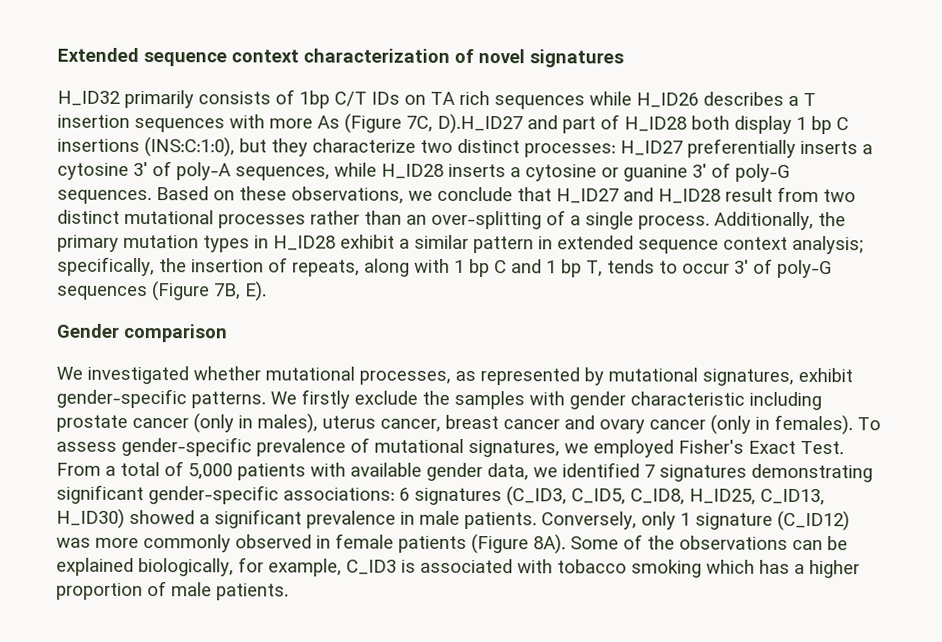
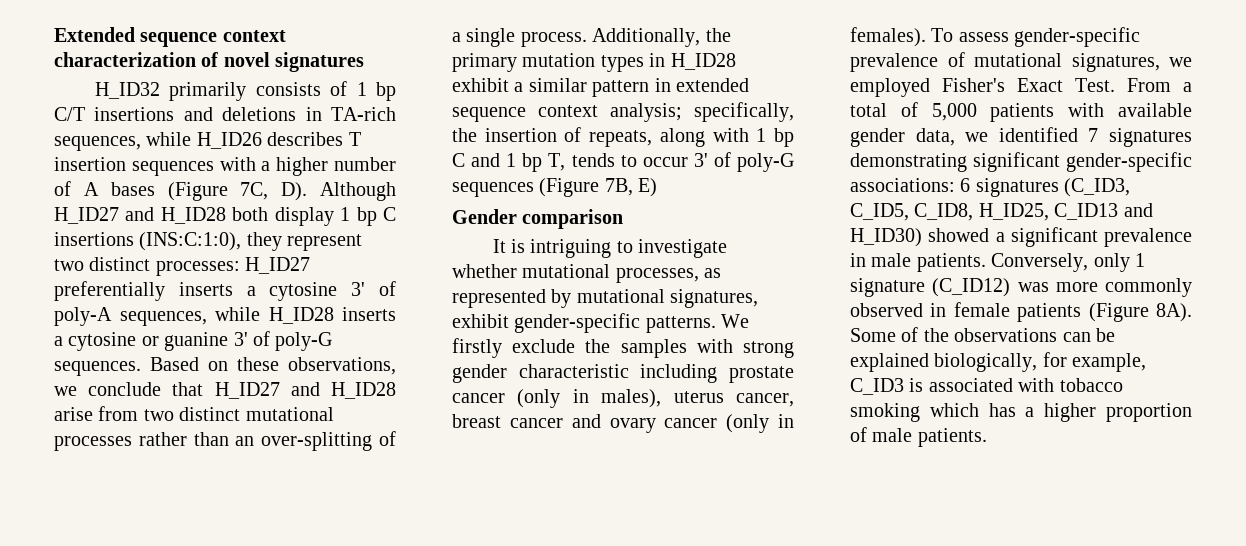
[299,90,585,110] 1bp C/T IDs on TA rich sequences -> [356,82,397,101] [54,107,396,121] [54,136,141,151] 1 bp C/T insertions and deletions in TA-rich sequences,
[788,95,799,106] a -> (344, 139) none
[269,113,620,135] more As (Figure 7C, D).H_ID27 and part of -> [261,157,397,176] [54,181,396,201] [54,207,155,224] a higher number of A bases (Figure 7C, D). Although H_ID27 and
[239,138,416,157] but they characterize -> [246,232,363,251] they represent
[725,187,773,202] result -> [54,407,93,421] arise
[245,281,267,302] E). -> [638,178,658,197] E)
[56,365,189,385] We investigated -> [492,239,728,258] It is intriguing to investigate
(565, 398) none -> [743,341,794,358] strong
[760,488,825,506] C_ID13, -> [1054,203,1153,220] C_ID13 and

